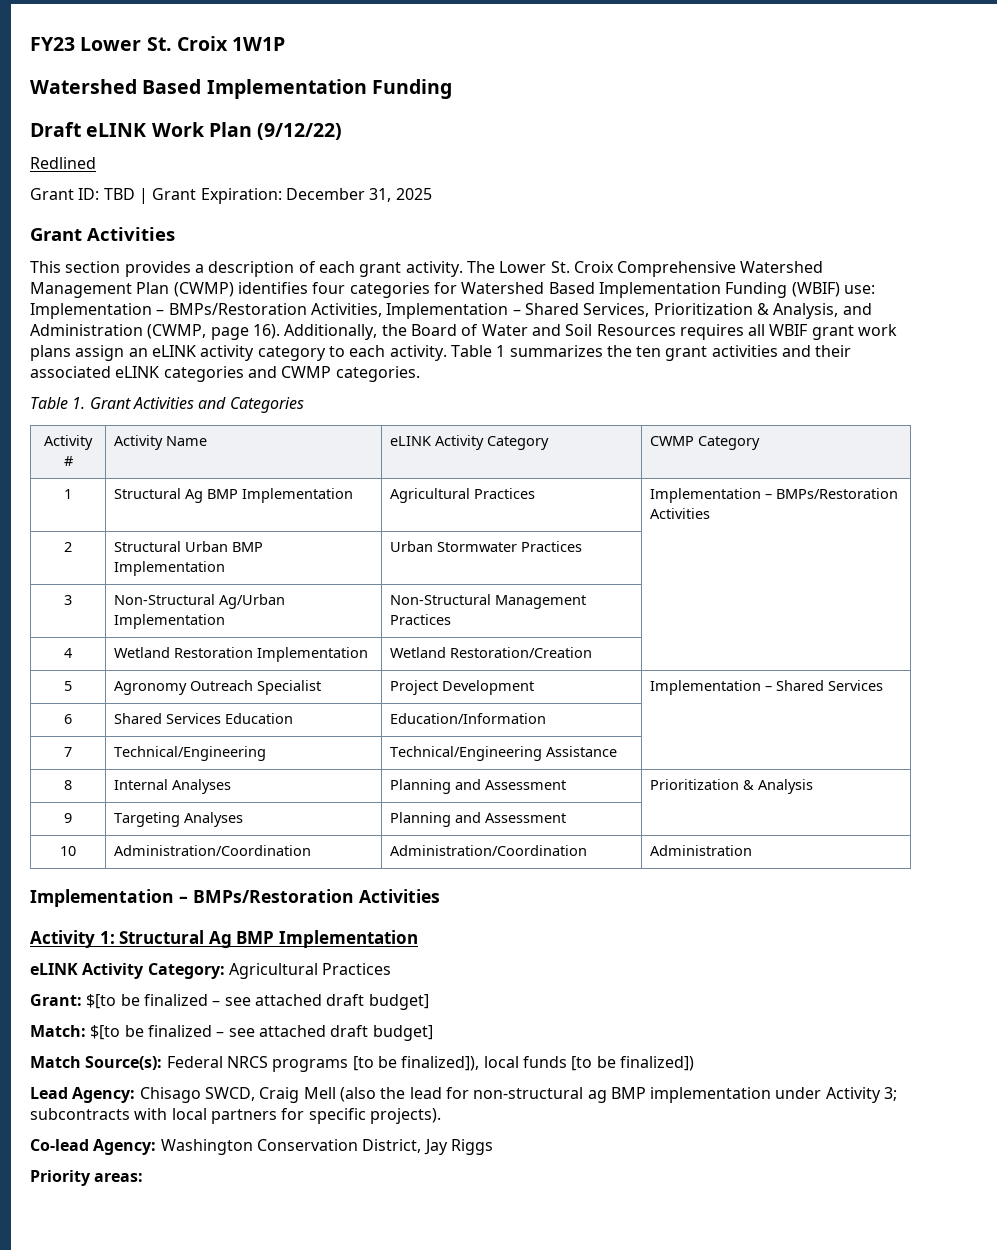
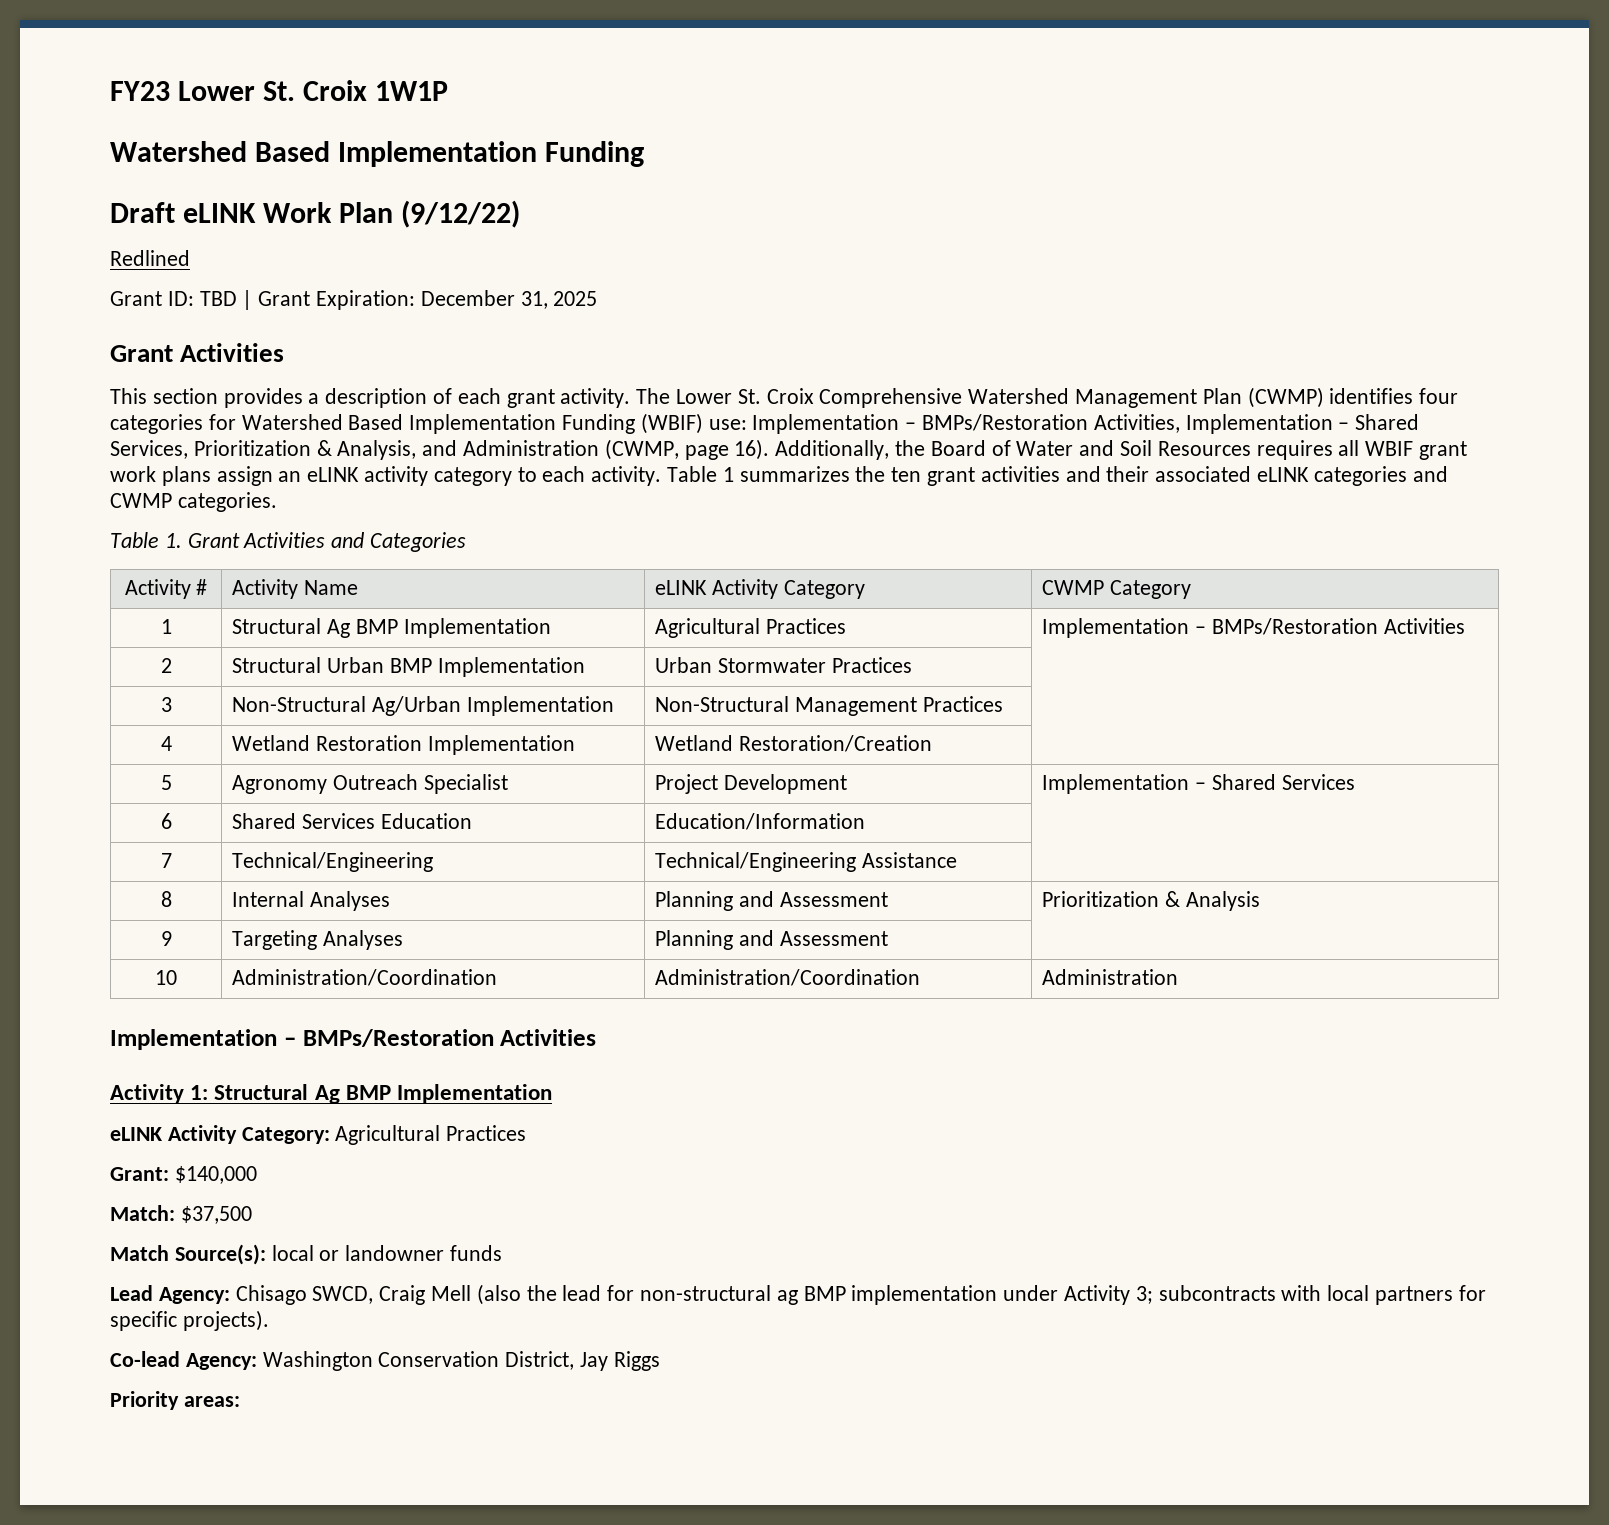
[86,994,429,1010] [30,1025,433,1041] [30,1056,694,1072] $[to be finalized – see attached draft budget] // Match: $[to be finalized – see attached draft budget] // Match Source(s): Federal NRCS programs [to be finalized]), local funds [to be finalized]) -> [174,1166,257,1184] [110,1205,252,1224] [110,1244,503,1265] $140,000 // Match: $37,500 // Match Source(s): local or landowner funds

